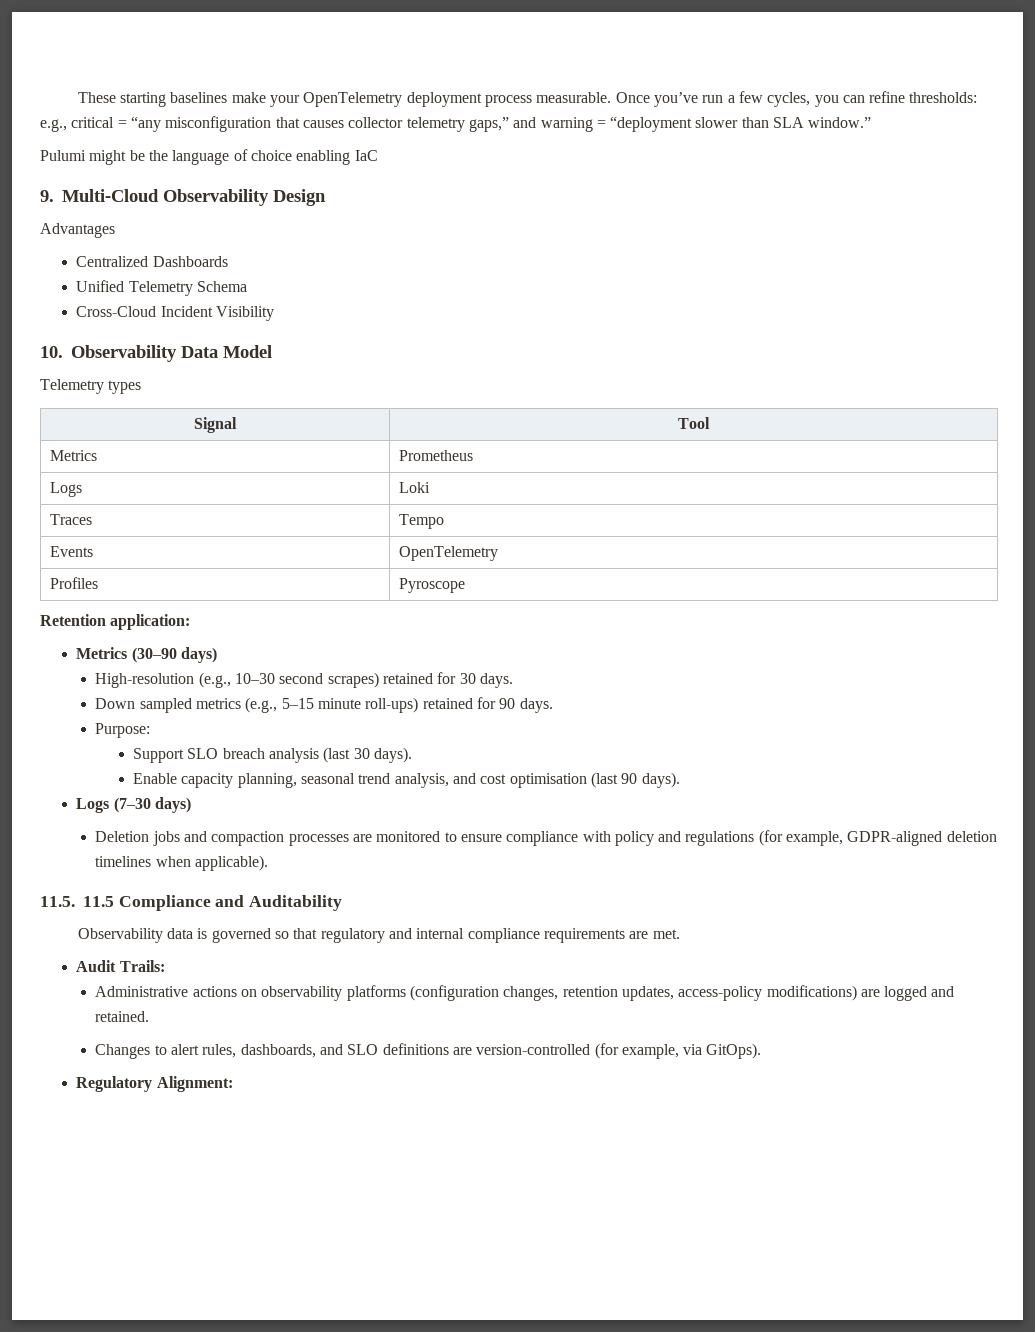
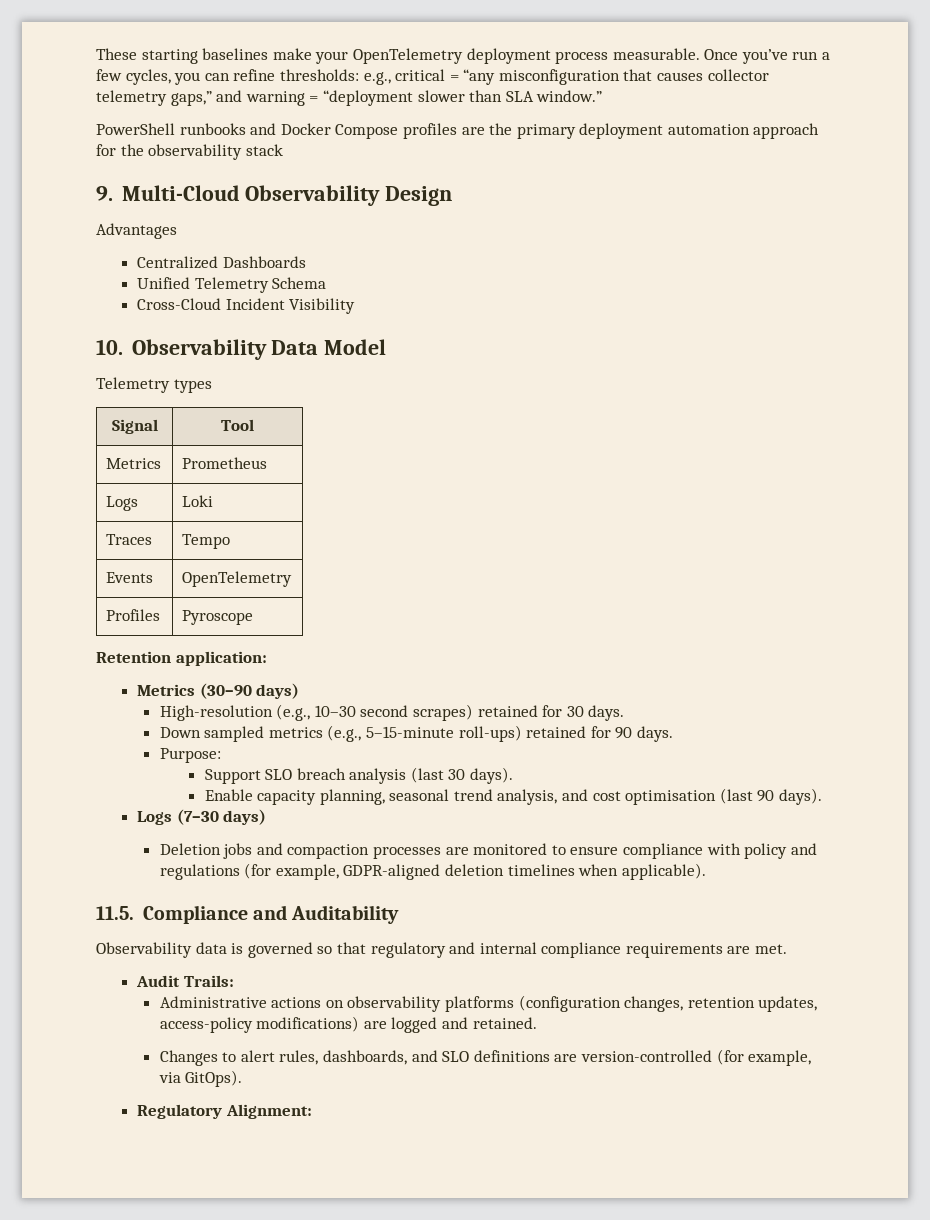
[40,149,378,165] Pulumi might be the language of choice enabling IaC -> [96,123,820,139] [96,144,283,160] PowerShell runbooks and Docker Compose profiles are the primary deployment automation approach for the observability stack
[281,698,361,709] 5–15 minute -> [365,726,454,738] 5–15-minute
[83,896,114,907] 11.5 -> (134, 913) none

